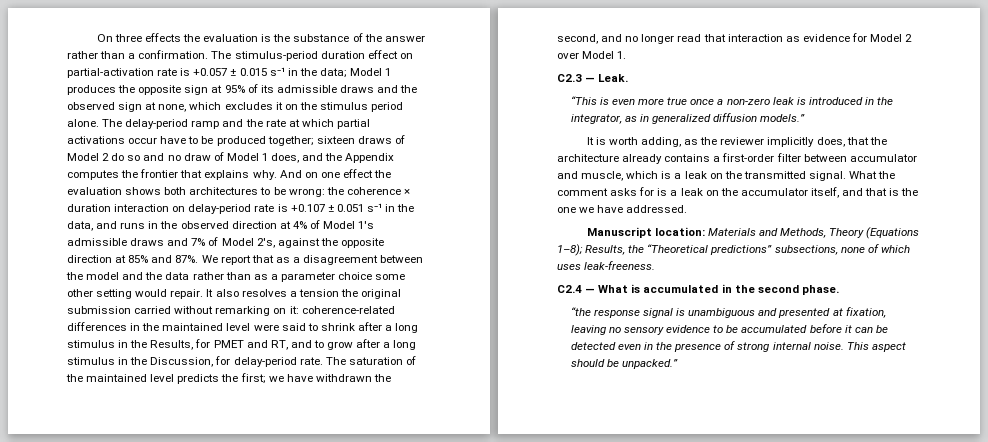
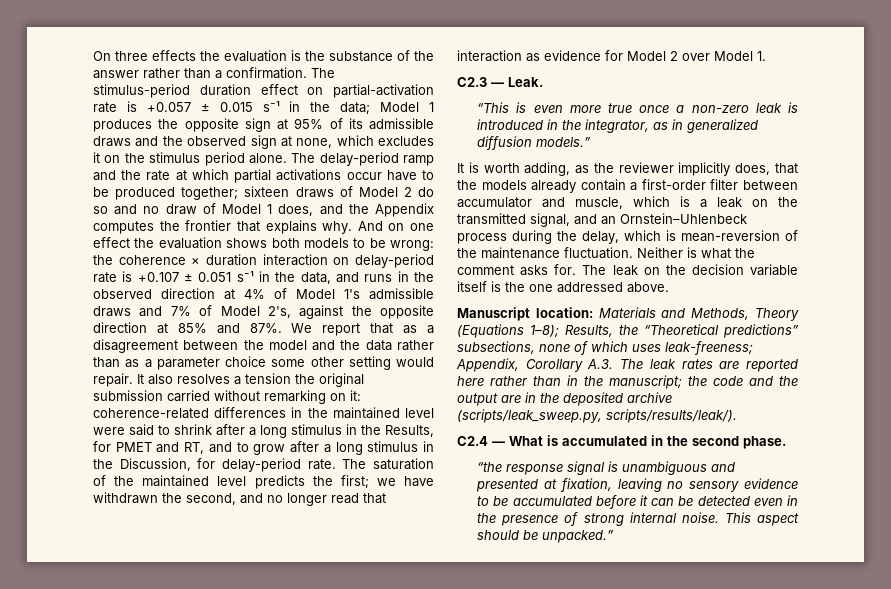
[189,187,259,195] architectures -> [303,238,349,248] models
[557,154,711,164] architecture already contains -> [481,179,626,193] models already contain
[808,171,896,181] [557,187,919,198] [557,205,688,213] signal. What the comment asks for is a leak on the accumulator itself, and that is the one we have addressed. -> [530,213,747,227] [457,230,798,244] [457,247,755,259] [457,264,798,276] [457,281,669,293] signal, and an Ornstein–Uhlenbeck process during the delay, which is mean-reversion of the maintenance fluctuation. Neither is what the comment asks for. The leak on the decision variable itself is the one addressed above.
[584,261,656,270] leak-freeness. -> [665,341,753,355] [456,358,798,372] [457,375,798,389] [457,392,672,406] [457,409,737,423] leak-freeness; Appendix, Corollary A.3. The leak rates are reported here rather than in the manuscript; the code and the output are in the deposited archive (scripts/leak_sweep.py, scripts/results/leak/).

